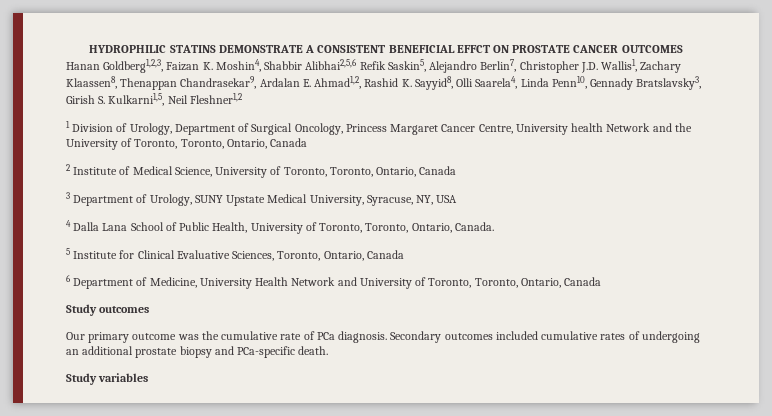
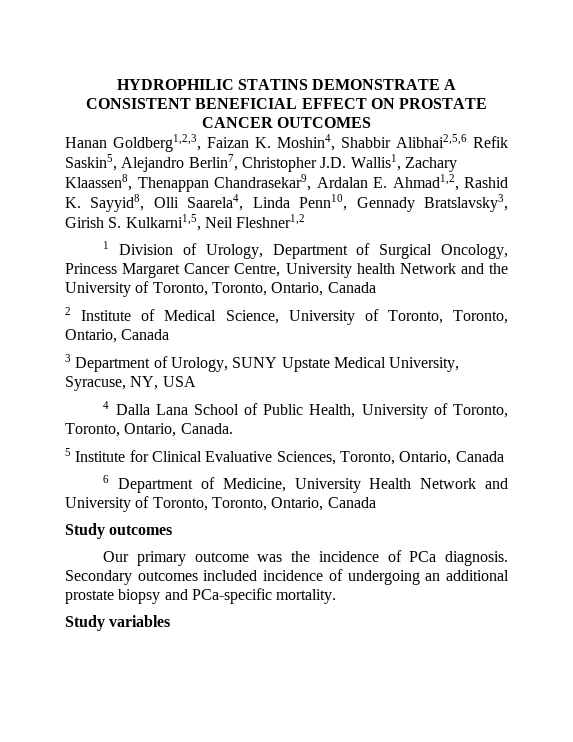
[456,45,490,53] EFFCT -> [301,98,367,109] EFFECT
[221,331,302,340] cumulative rate -> [318,551,379,562] incidence
[541,331,626,340] cumulative rates -> [263,570,324,581] incidence
[298,346,329,355] death. -> [276,589,337,604] mortality.

